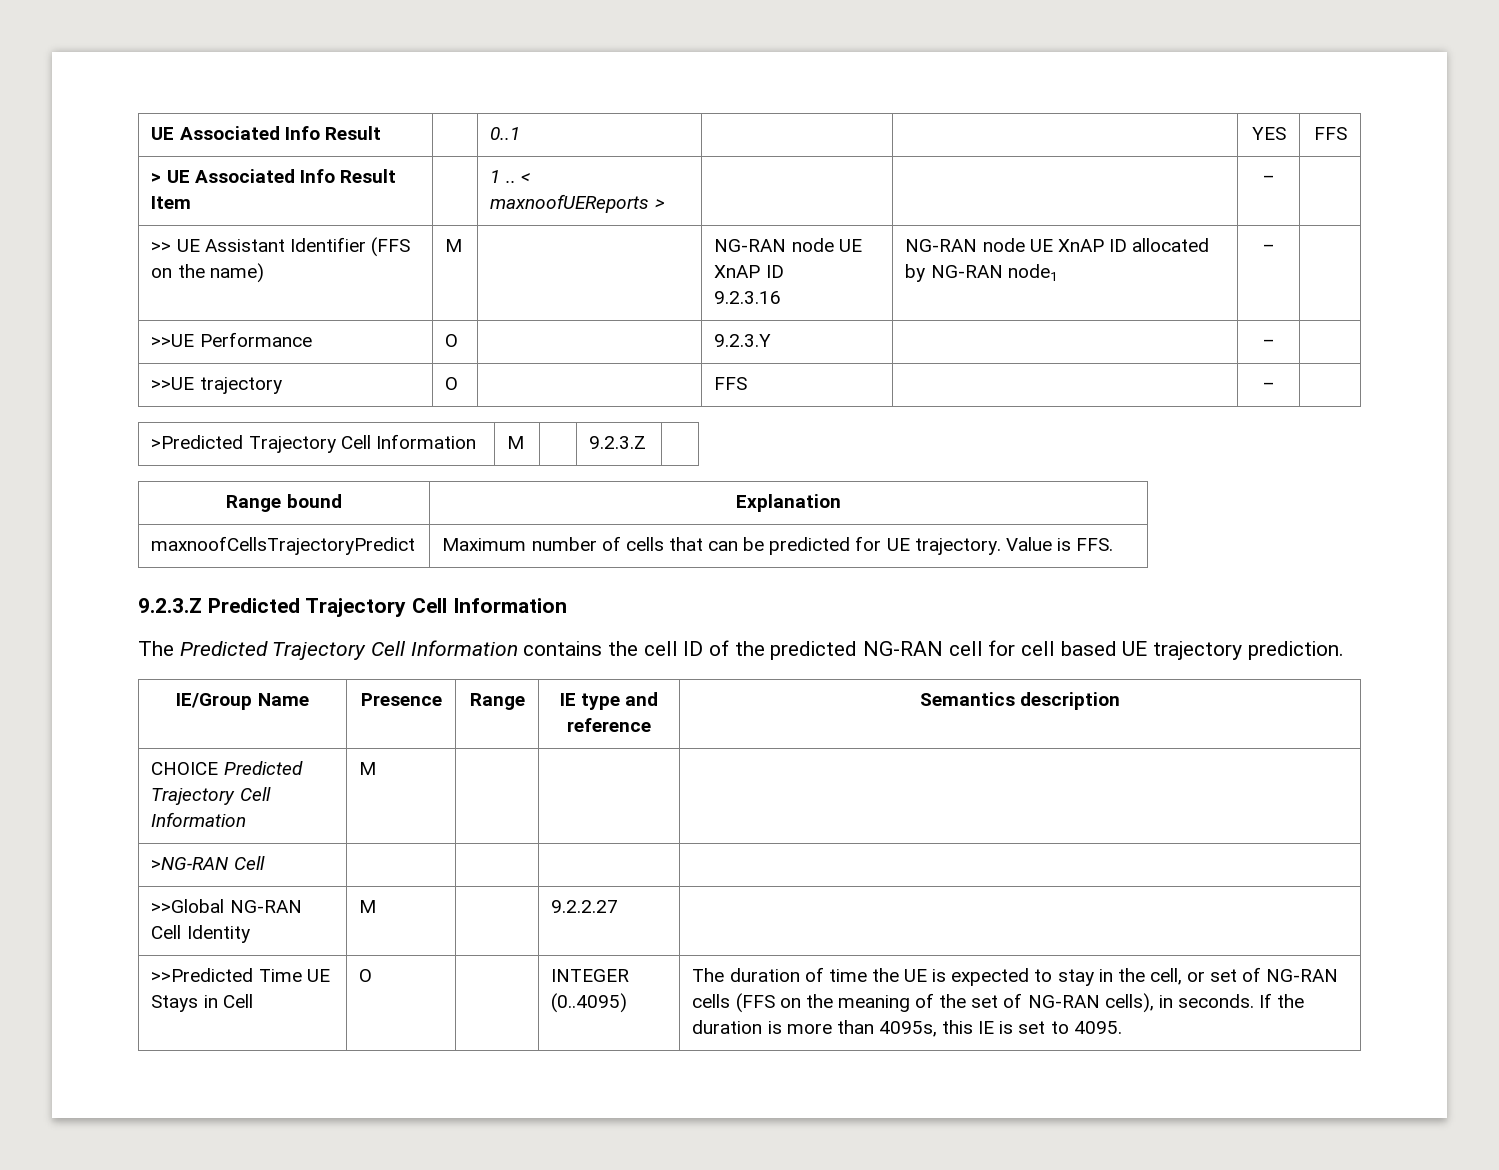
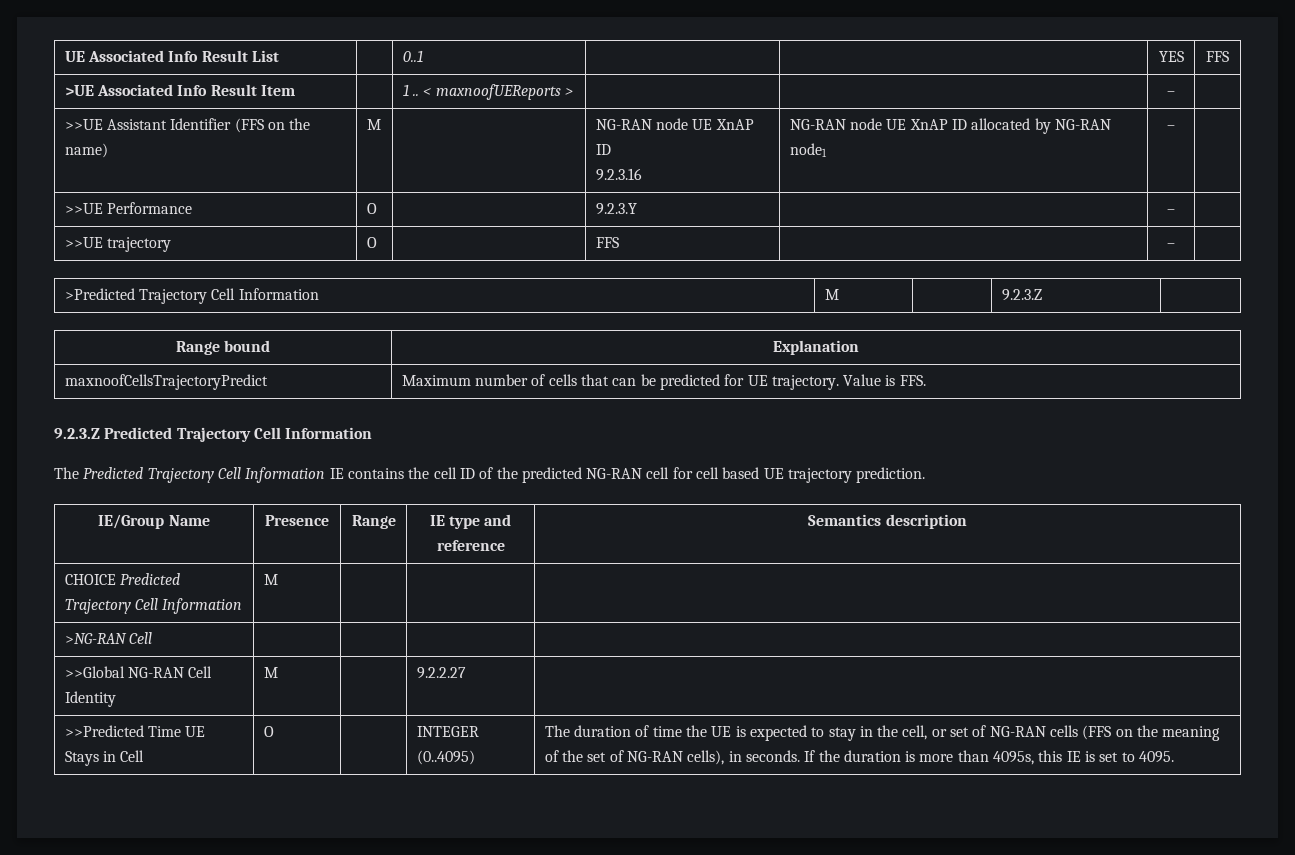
[151,126,381,140] UE Associated Info Result -> [64,50,279,62] UE Associated Info Result List
[151,170,190,183] > UE -> [64,85,94,96] >UE
[151,239,200,252] >> UE -> [64,119,103,130] >>UE
(518, 648) none -> [329,468,344,479] IE

